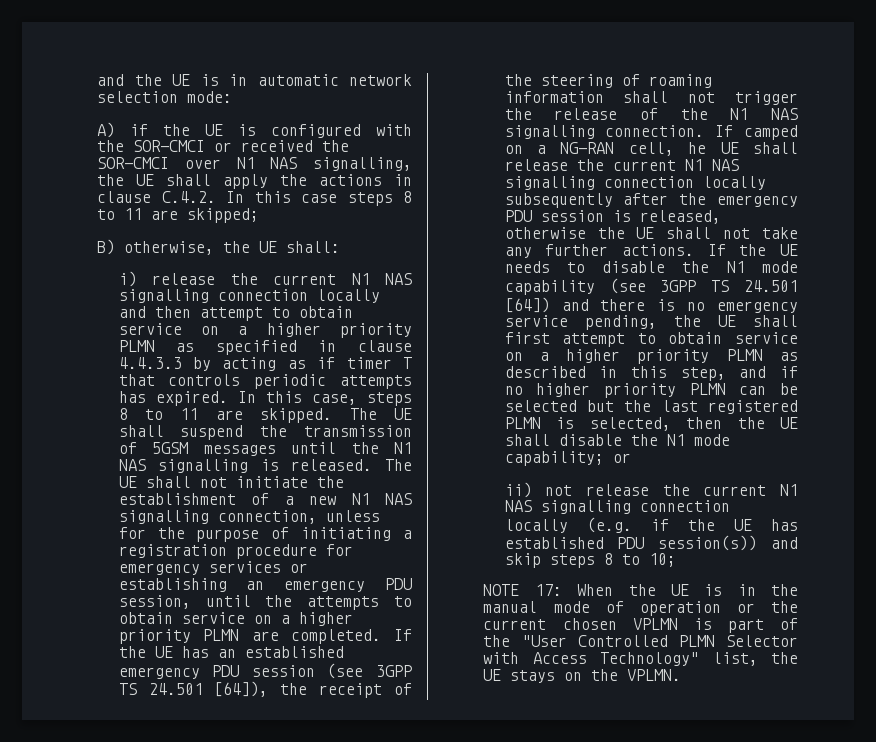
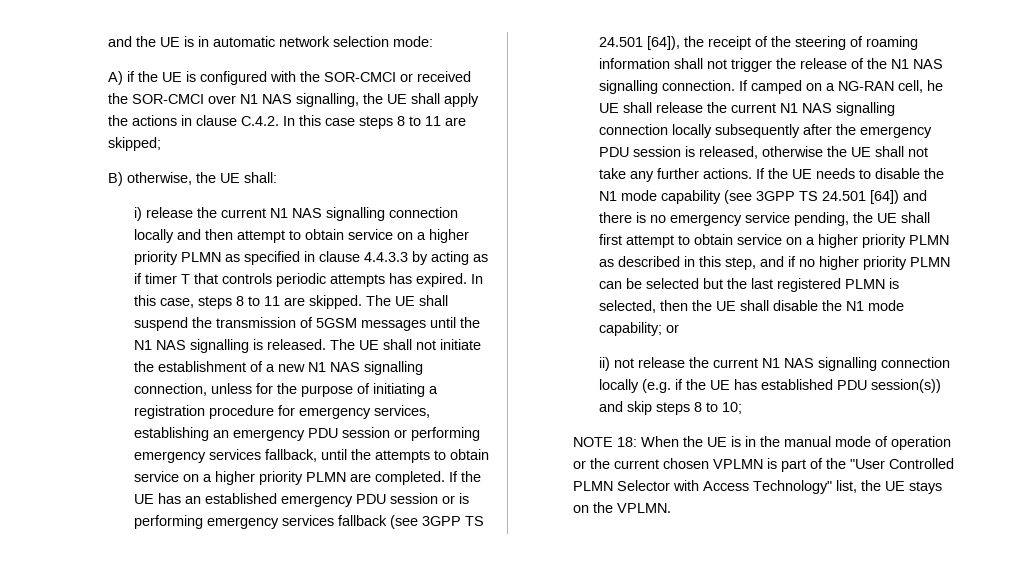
[208,561,308,573] services or -> [373,405,430,418] services,
[118,595,191,609] session, -> [341,427,480,441] [133,449,317,463] session or performing emergency services fallback,
(315, 671) none -> [441,493,469,504] [133,515,387,529] or is performing emergency services fallback
[534,584,562,596] 17: -> [617,437,638,447] 18:

